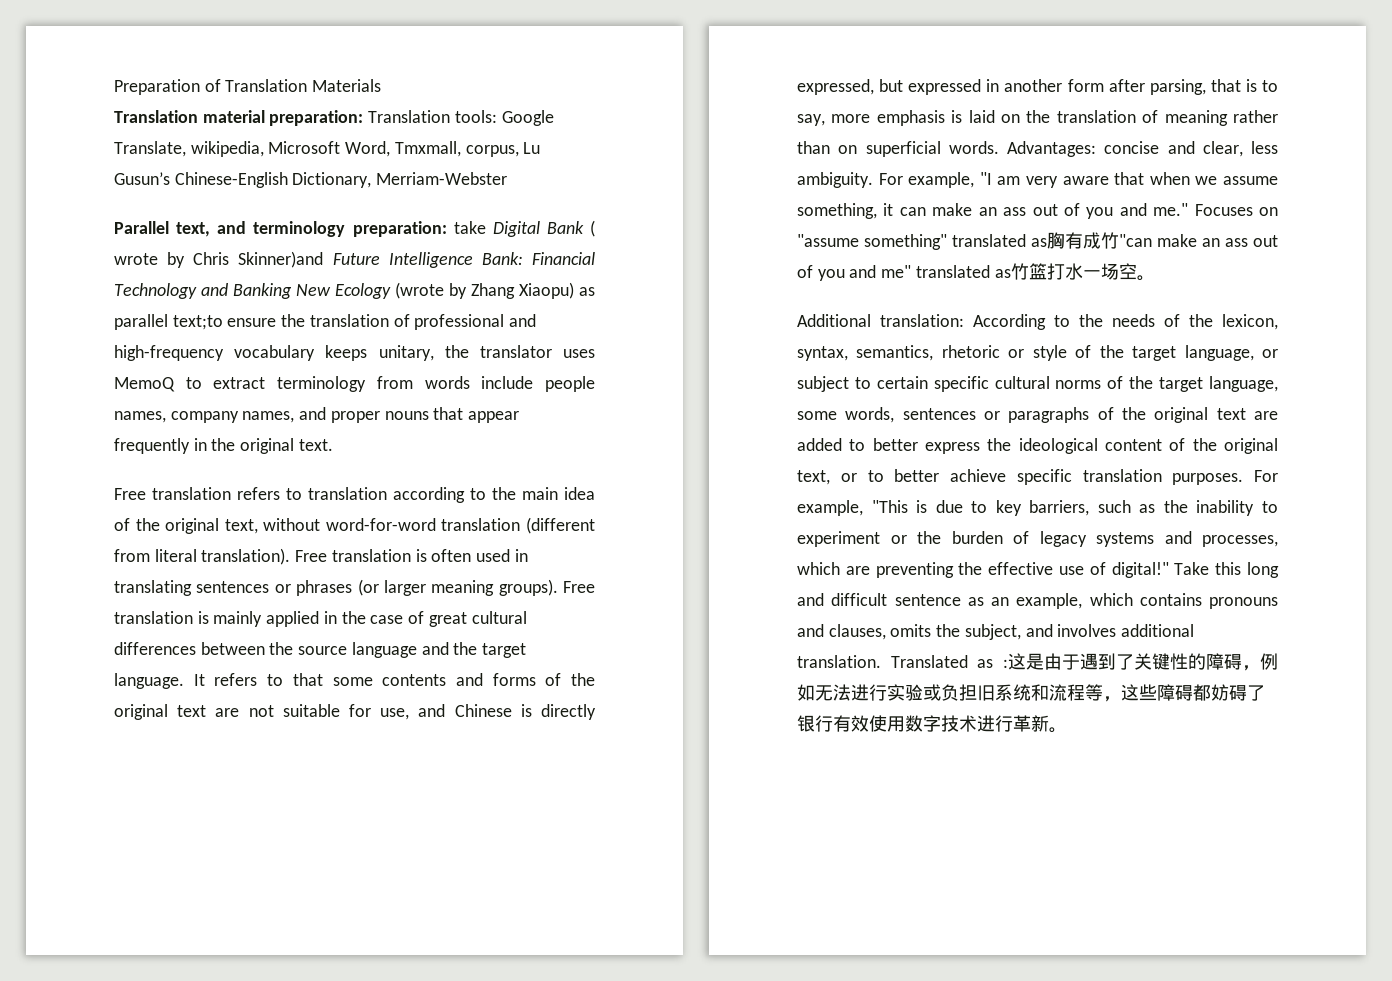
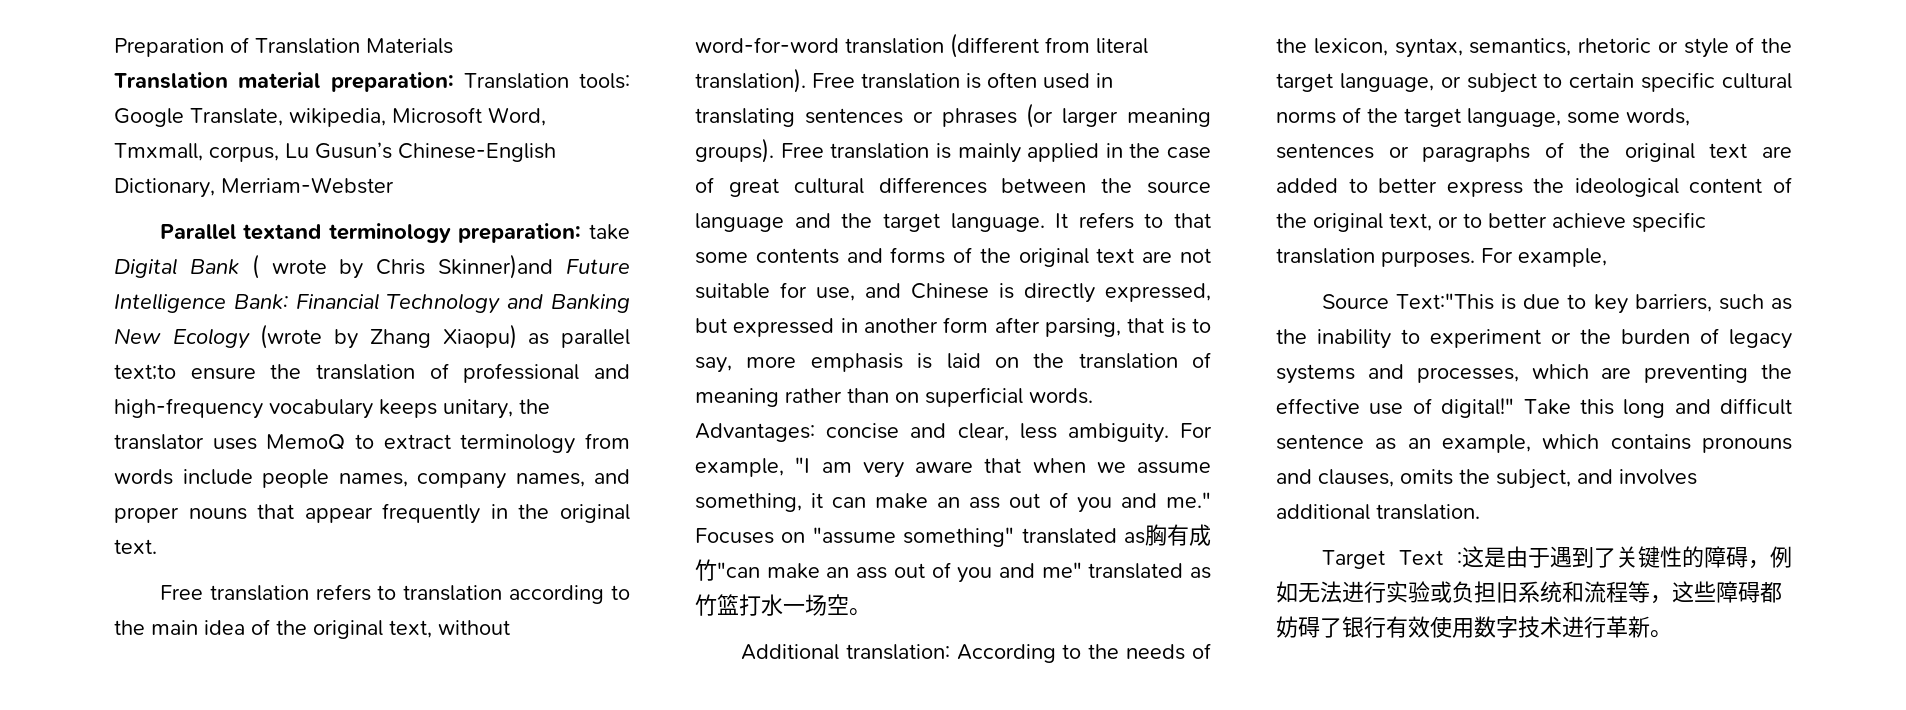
[176,221,247,237] text, and -> [243,224,322,240] textand
[871,500,908,513] "This -> [1321,293,1494,310] // Source Text:"This
[890,655,994,668] Translated as -> [1321,550,1443,569] // Target Text

